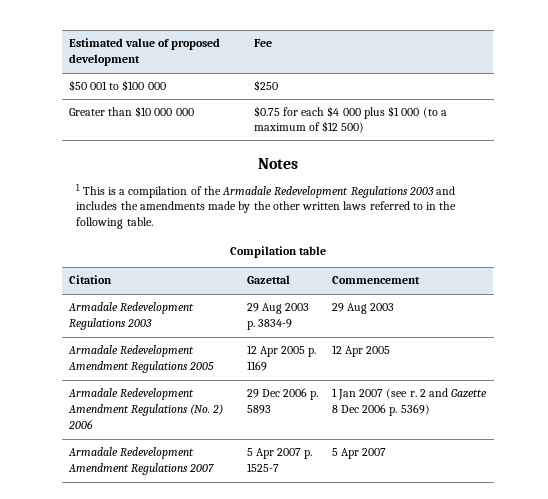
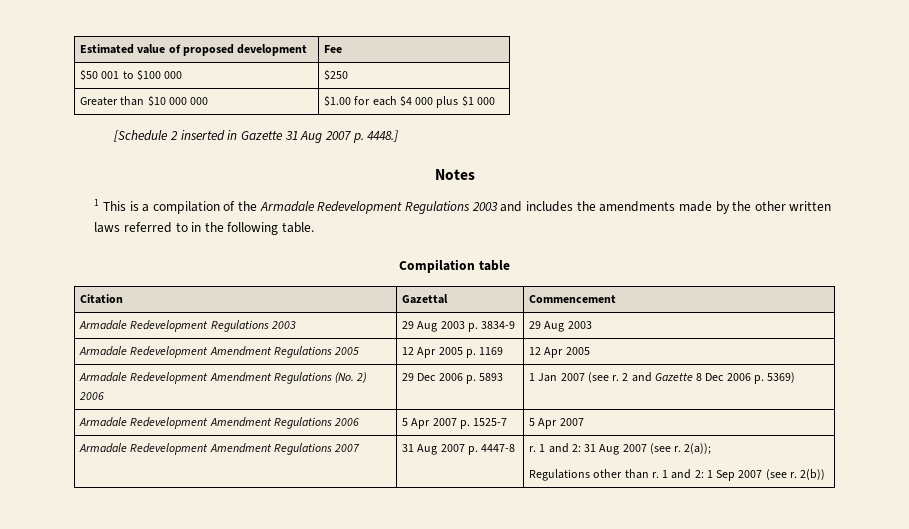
[253,106,280,117] $0.75 -> [324,96,352,106] $1.00
[422,107,447,118] [253,121,365,133] (to a maximum of $12 500) -> [114,130,399,143] // [Schedule 2 inserted in Gazette 31 Aug 2007 p. 4448.]
[189,464,215,472] 2007 -> [334,418,360,426] 2006
(387, 452) none -> [79,443,361,455] [402,444,516,455] [529,443,712,455] [529,469,826,481] // Armadale Redevelopment Amendment Regulations 2007 | 31 Aug 2007 p. 4447-8 | r. 1 and 2: 31 Aug 2007 (see r. 2(a)); // Regulations other than r. 1 and 2: 1 Sep 2007 (see r. 2(b))

